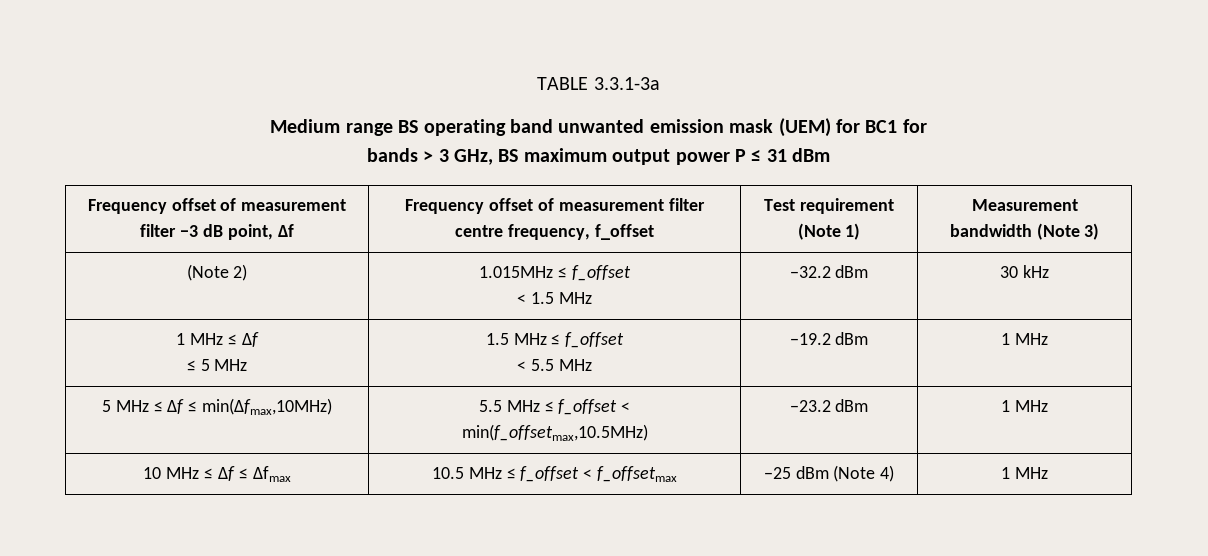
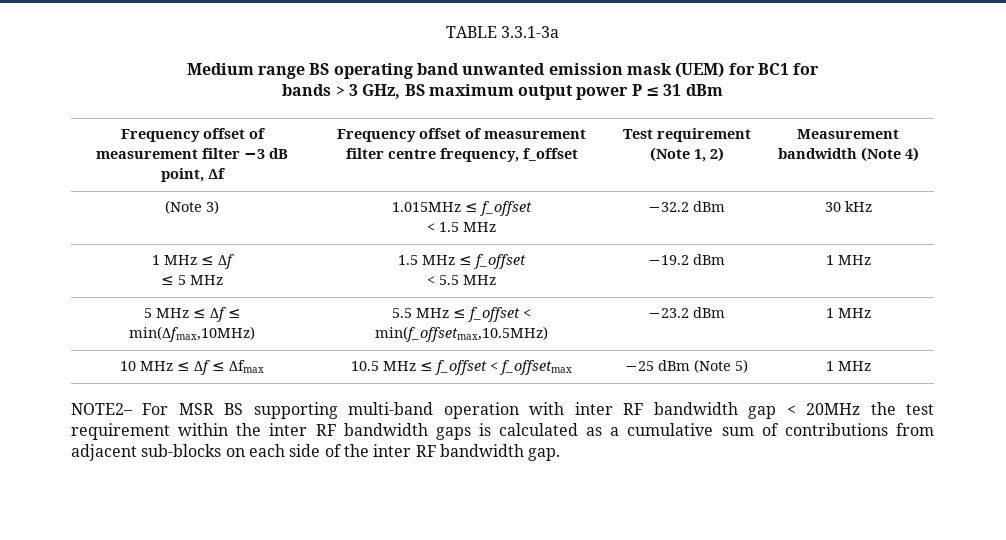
[845,223,861,240] 1) -> [693,147,724,162] 1, 2)
[1084,223,1100,240] [186,264,248,281] 3) // (Note 2) -> [904,147,919,162] [165,200,219,214] 4) // (Note 3)
[880,465,895,482] [1001,467,1048,479] 4) | 1 MHz -> [735,359,748,373] [825,361,871,371] [71,402,935,419] [71,423,934,440] [71,444,561,461] 5) | 1 MHz // NOTE2– For MSR BS supporting multi-band operation with inter RF bandwidth gap < 20MHz the test requirement within the inter RF bandwidth gaps is calculated as a cumulative sum of contributions from adjacent sub-blocks on each side of the inter RF bandwidth gap.

